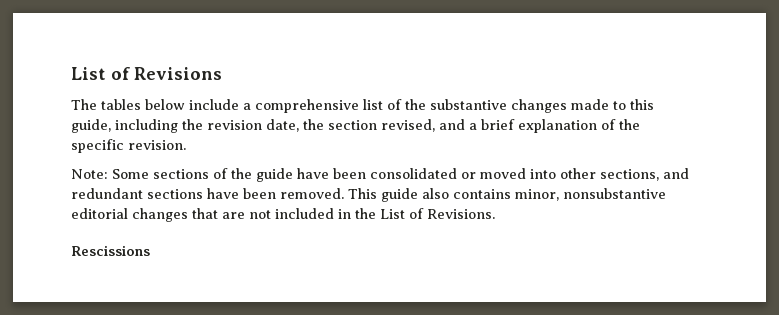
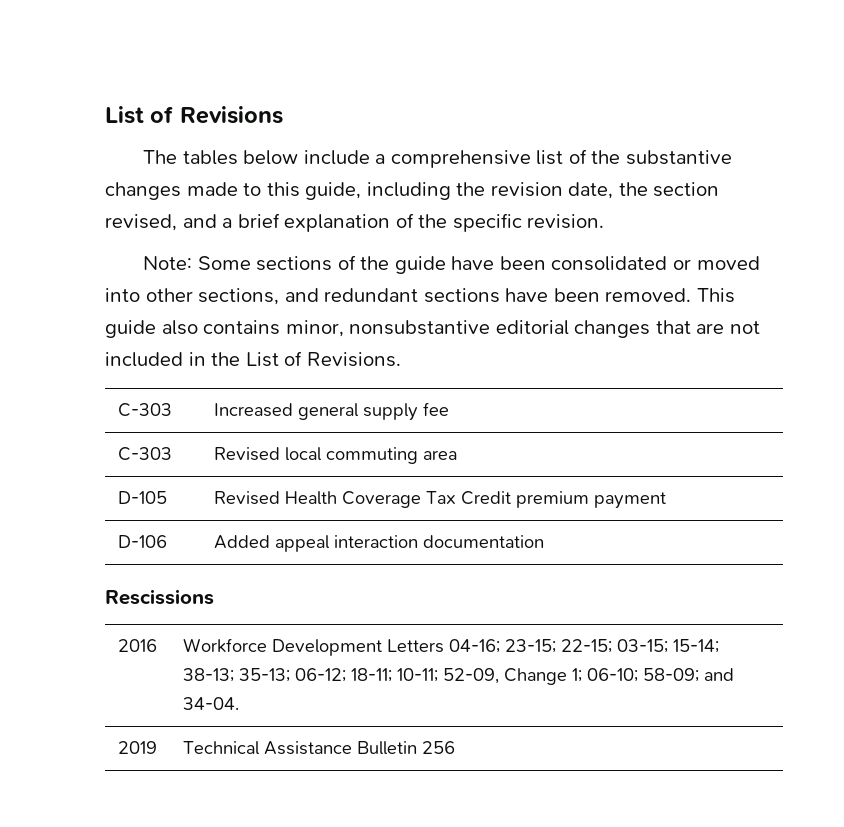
[71,245,150,256] // Rescissions -> [117,403,172,417] [213,402,449,421] [117,447,172,461] [213,447,457,464] [117,491,167,504] [213,491,666,509] [117,535,167,548] [213,535,544,552] [105,589,214,605] [117,639,157,652] [182,638,719,656] [182,668,734,685] [182,697,239,710] [117,741,157,754] [182,741,455,755] // C-303 | Increased general supply fee // C-303 | Revised local commuting area // D-105 | Revised Health Coverage Tax Credit premium payment // D-106 | Added appeal interaction documentation // Rescissions // 2016 | Workforce Development Letters 04-16; 23-15; 22-15; 03-15; 15-14; 38-13; 35-13; 06-12; 18-11; 10-11; 52-09, Change 1; 06-10; 58-09; and 34-04. // 2019 | Technical Assistance Bulletin 256

